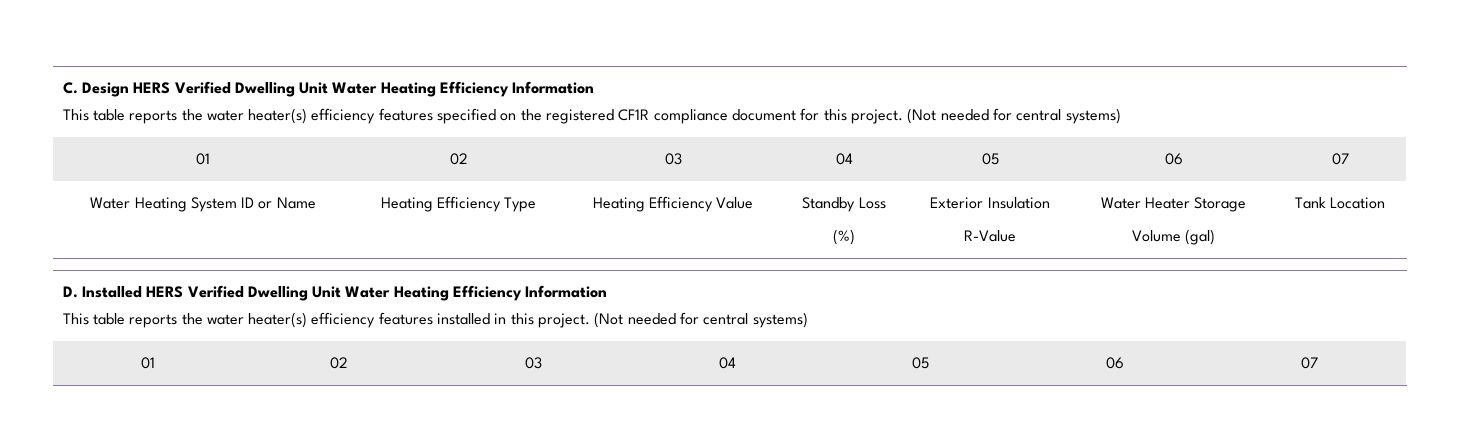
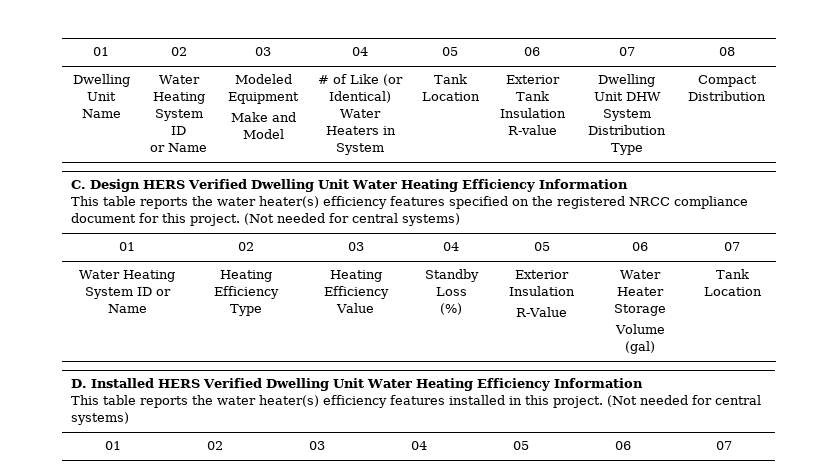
(62, 88) none -> [93,47,109,56] [170,47,187,56] [255,47,271,56] [352,47,368,56] [442,47,458,56] [524,47,540,56] [618,47,635,56] [718,47,735,56] [72,74,130,87] [87,92,116,101] [81,109,121,118] [158,75,200,84] [152,92,205,104] [154,109,203,121] [171,126,186,135] [150,143,207,152] [234,74,292,84] [228,92,299,104] [230,112,296,122] [242,129,284,139] [318,74,403,86] [329,91,391,103] [340,109,382,118] [325,126,396,135] [336,143,384,155] [433,74,467,84] [421,92,480,101] [505,75,560,84] [515,91,549,101] [499,108,566,118] [507,125,557,135] [598,74,655,87] [593,92,661,101] [602,109,651,121] [588,125,666,135] [610,143,643,155] [697,75,757,87] [688,91,766,101] 01 | 02 | 03 | 04 | 05 | 06 | 07 | 08 // Dwelling Unit Name | Water Heating System ID // or Name | Modeled Equipment // Make and Model | # of Like (or Identical) Water Heaters in System | Tank Location | Exterior Tank Insulation R-value | Dwelling Unit DHW System Distribution Type | Compact Distribution //
[618,109,650,121] CF1R -> [628,197,670,206] NRCC

